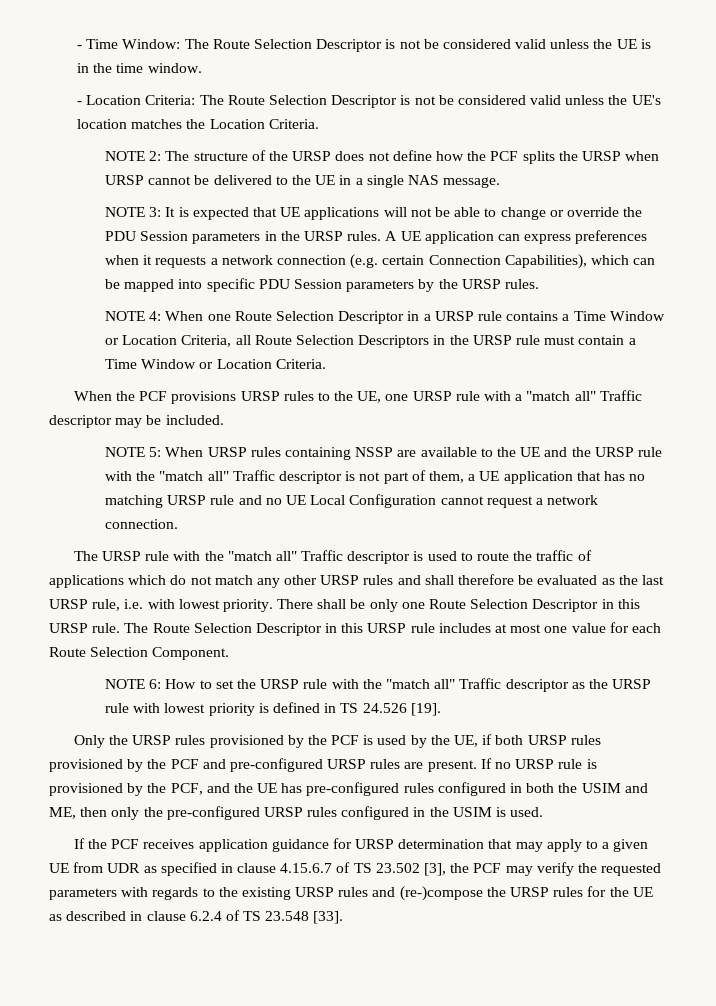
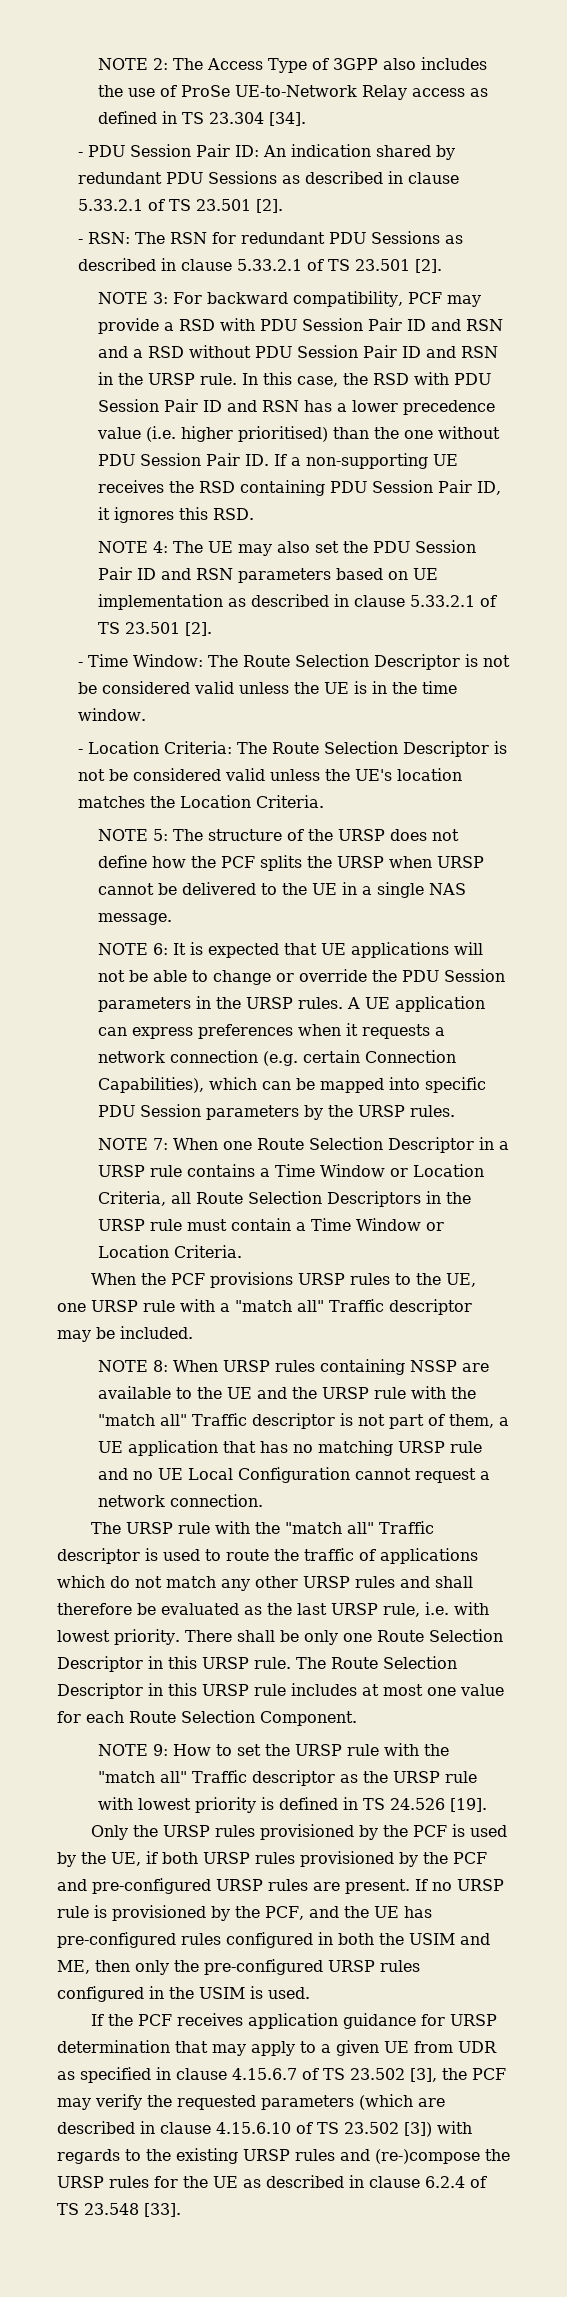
(77, 47) none -> [98,57,488,73] [98,85,489,100] [98,111,307,126] [77,144,455,160] [77,171,459,184] [77,199,283,213] [77,231,463,244] [77,258,442,273] [98,291,482,307] [98,318,504,334] [98,345,499,358] [98,372,492,387] [98,399,496,415] [97,426,501,442] [98,453,459,469] [98,480,502,496] [98,507,255,523] [98,540,477,556] [98,567,439,583] [98,594,498,610] [98,622,213,636] NOTE 2: The Access Type of 3GPP also includes the use of ProSe UE-to-Network Relay access as defined in TS 23.304 [34]. // - PDU Session Pair ID: An indication shared by redundant PDU Sessions as described in clause 5.33.2.1 of TS 23.501 [2]. // - RSN: The RSN for redundant PDU Sessions as described in clause 5.33.2.1 of TS 23.501 [2]. // NOTE 3: For backward compatibility, PCF may provide a RSD with PDU Session Pair ID and RSN and a RSD without PDU Session Pair ID and RSN in the URSP rule. In this case, the RSD with PDU Session Pair ID and RSN has a lower precedence value (i.e. higher prioritised) than the one without PDU Session Pair ID. If a non-supporting UE receives the RSD containing PDU Session Pair ID, it ignores this RSD. // NOTE 4: The UE may also set the PDU Session Pair ID and RSN parameters based on UE implementation as described in clause 5.33.2.1 of TS 23.501 [2]. //
[149,151,162,161] 2: -> [153,829,169,841] 5:
[149,207,162,217] 3: -> [153,943,169,955] 6:
[149,311,162,321] 4: -> [153,1138,169,1150] 7:
[149,447,162,457] 5: -> [153,1360,169,1372] 8:
[149,679,162,689] 6: -> [153,1744,169,1756] 9:
(117, 894) none -> [359,2094,445,2110] [57,2121,432,2137] (which are described in clause 4.15.6.10 of TS 23.502 [3])

